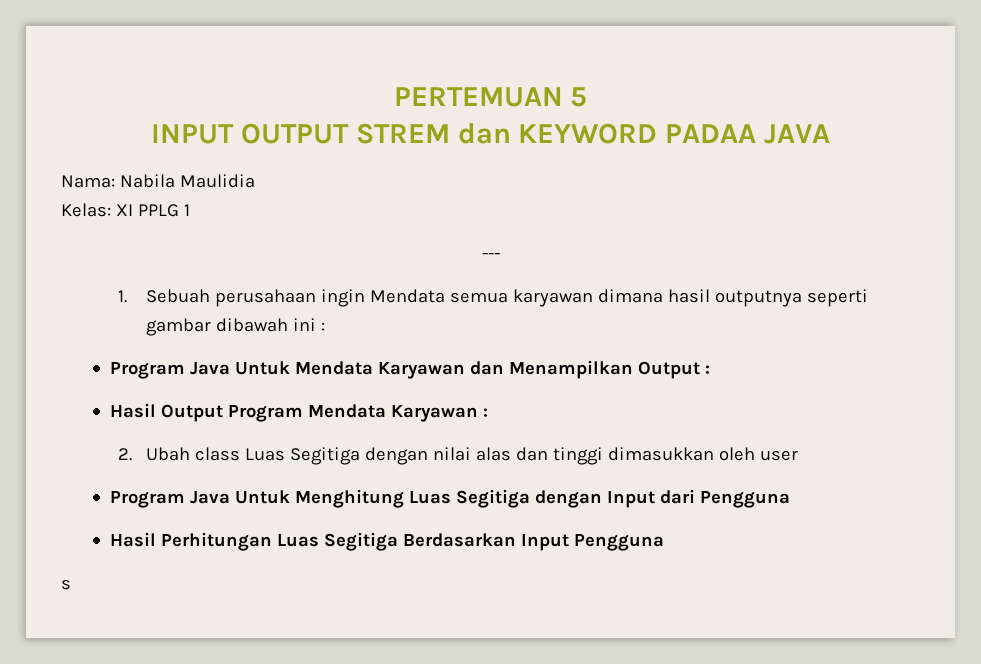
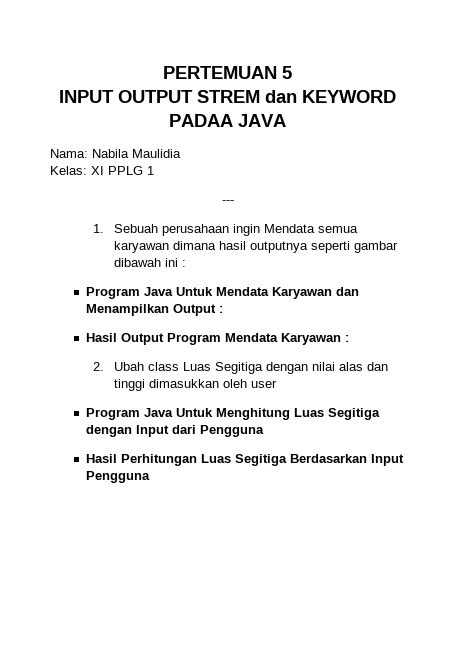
[61,579,71,590] // s -> (150, 477) none

